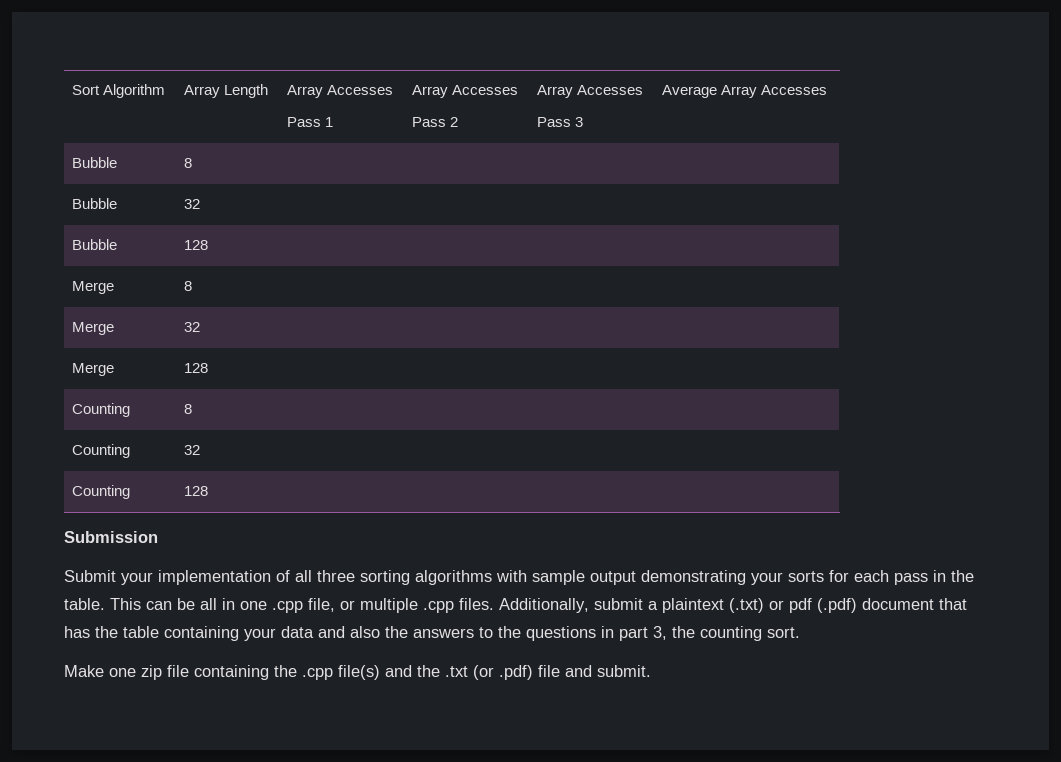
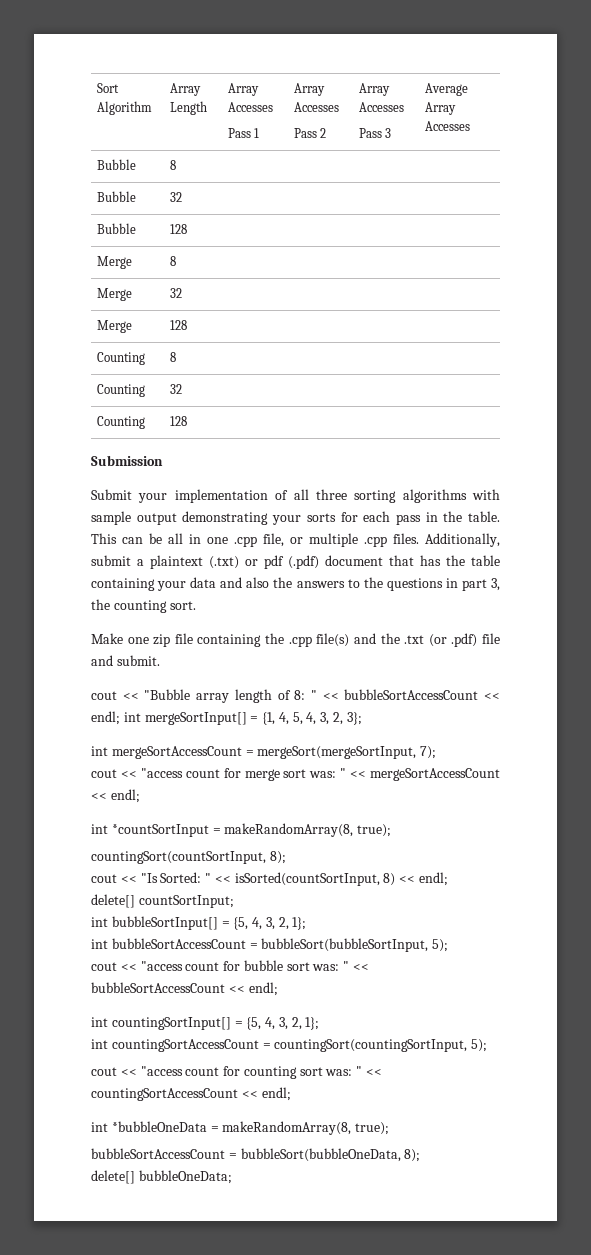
(651, 671) none -> [91,689,500,703] [91,711,362,725] [91,746,437,759] [91,768,500,781] [91,789,140,803] [91,823,392,837] [91,851,286,864] [91,872,449,886] [91,894,234,908] [91,916,307,930] [91,938,449,952] [91,960,370,971] [91,982,278,996] [91,1017,320,1030] [91,1039,488,1052] [91,1066,383,1079] [91,1087,291,1101] [91,1121,390,1135] [91,1148,421,1162] [91,1170,232,1184] // cout << "Bubble array length of 8: " << bubbleSortAccessCount << endl; int mergeSortInput[] = {1, 4, 5, 4, 3, 2, 3}; // int mergeSortAccessCount = mergeSort(mergeSortInput, 7); // cout << "access count for merge sort was: " << mergeSortAccessCount << endl; // int *countSortInput = makeRandomArray(8, true); // countingSort(countSortInput, 8); // cout << "Is Sorted: " << isSorted(countSortInput, 8) << endl; // delete[] countSortInput; // int bubbleSortInput[] = {5, 4, 3, 2, 1}; // int bubbleSortAccessCount = bubbleSort(bubbleSortInput, 5); // cout << "access count for bubble sort was: " << bubbleSortAccessCount << endl; // int countingSortInput[] = {5, 4, 3, 2, 1}; // int countingSortAccessCount = countingSort(countingSortInput, 5); // cout << "access count for counting sort was: " << countingSortAccessCount << endl; // int *bubbleOneData = makeRandomArray(8, true); // bubbleSortAccessCount = bubbleSort(bubbleOneData, 8); // delete[] bubbleOneData;

